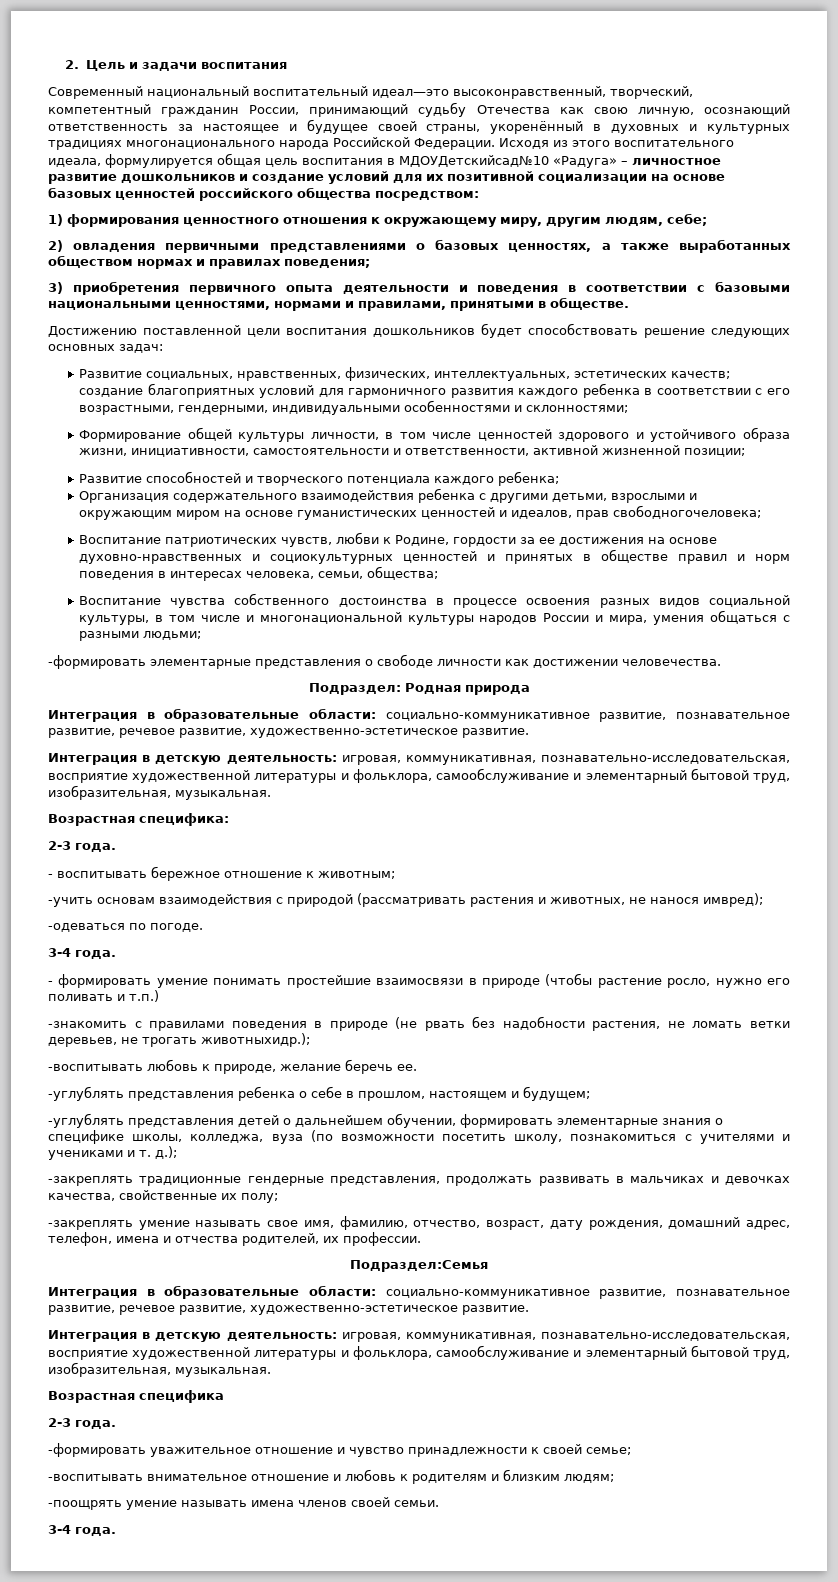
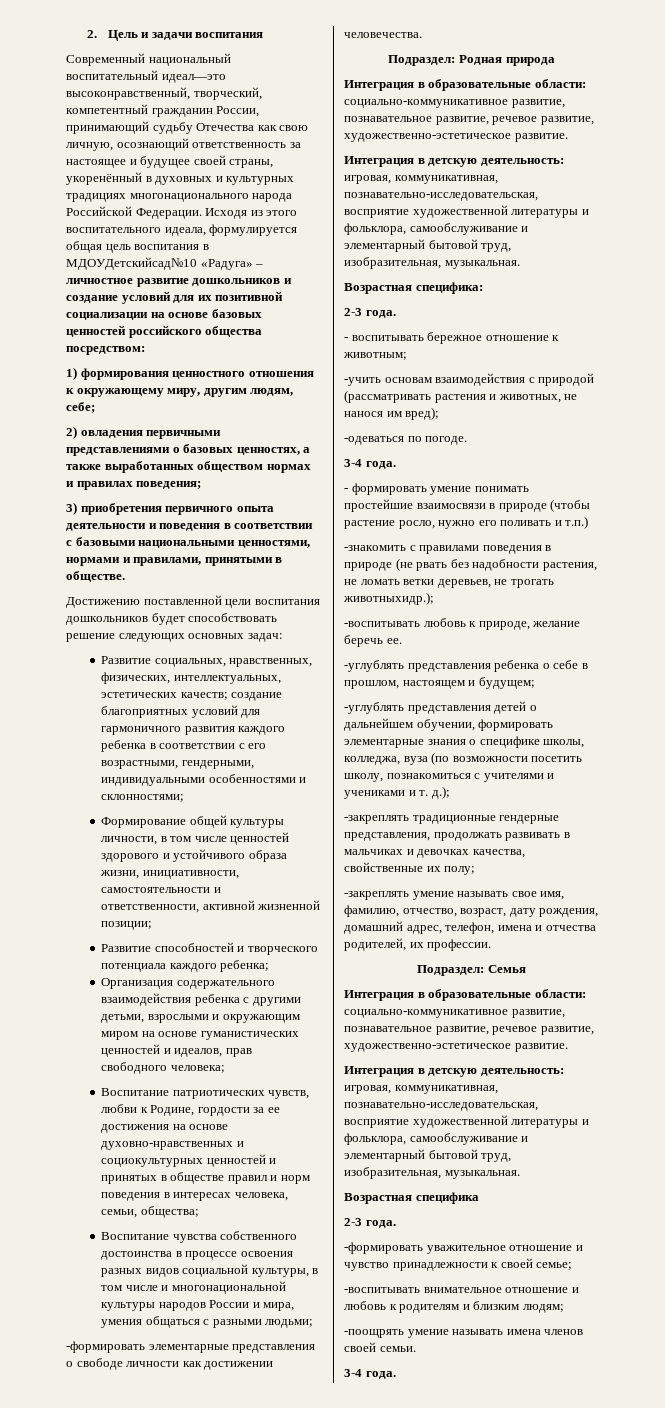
[613,505,762,519] свободногочеловека; -> [101,1062,225,1074] свободного человека;
[703,893,763,907] имвред); -> [386,407,440,420] им вред);
[350,1260,488,1272] Подраздел:Семья -> [417,965,526,976] Подраздел: Семья

